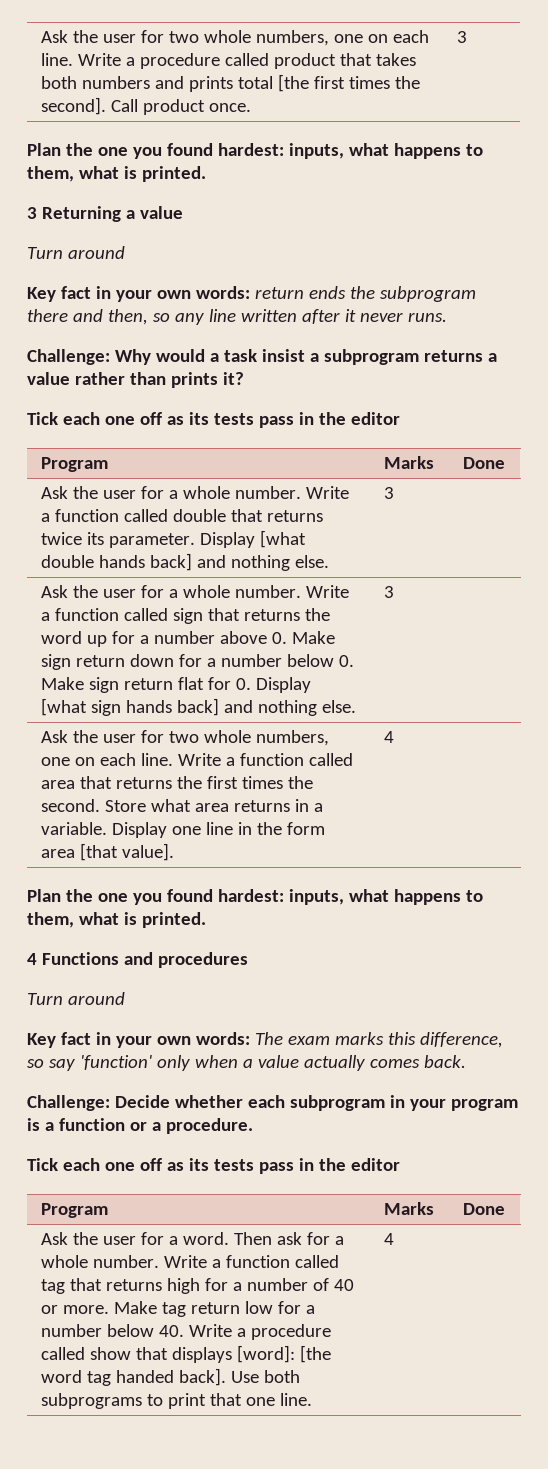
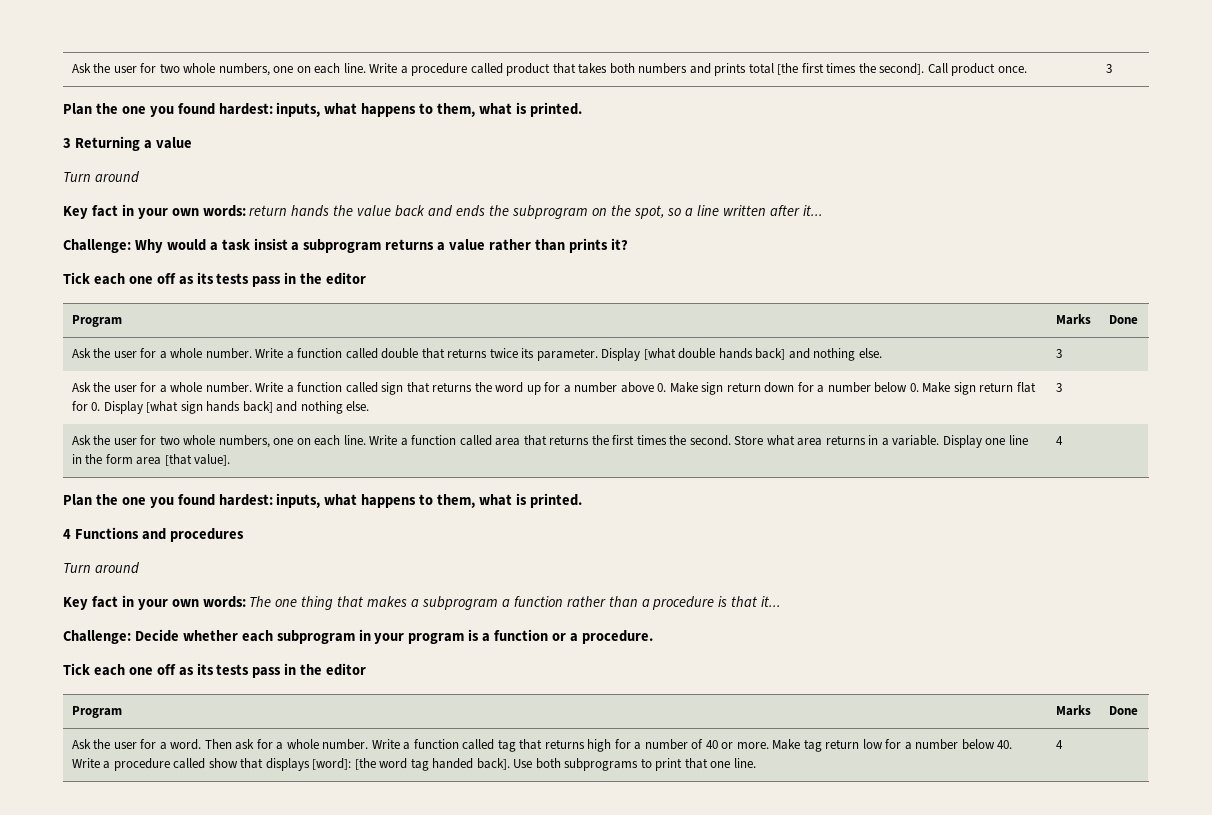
[308,286,476,302] [27,309,447,325] ends the subprogram there and then, so any line written after it never runs. -> [291,205,824,219] hands the value back and ends the subprogram on the spot, so a line written after it...
[287,1032,503,1048] [27,1055,466,1071] exam marks this difference, so say 'function' only when a value actually comes back. -> [275,596,782,610] one thing that makes a subprogram a function rather than a procedure is that it...

